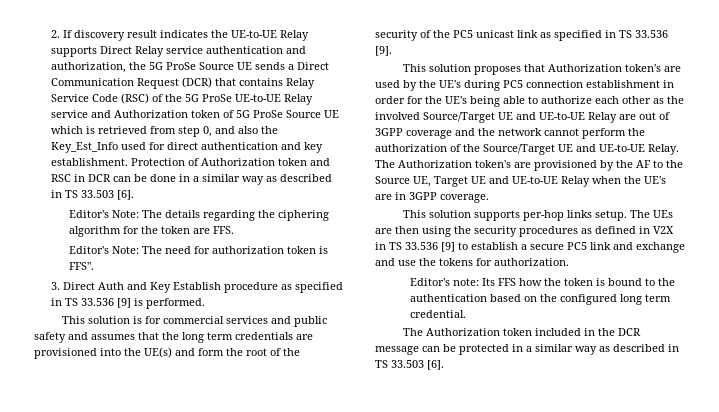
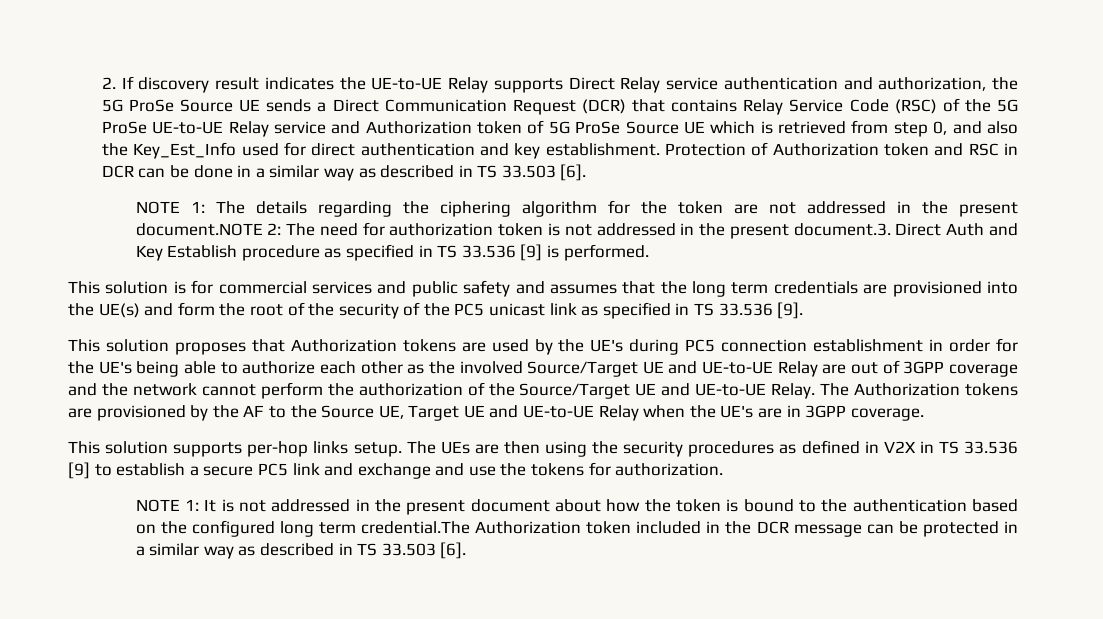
[68,210,139,218] Editor's Note: -> [135,201,205,214] NOTE 1:
[212,226,234,234] [68,246,139,254] FFS. // Editor's Note: -> [768,201,1019,217] [135,223,282,236] not addressed in the present document.NOTE 2:
[68,262,94,270] [51,282,61,290] FFS". // 3. -> [564,223,891,239] not addressed in the present document.3.
[625,64,662,72] token's -> [402,339,456,352] tokens
[475,160,511,168] token's -> [965,383,1018,396] tokens
[409,278,516,286] Editor's note: Its FFS -> [135,499,601,515] NOTE 1: It is not addressed in the present document about
[409,310,466,318] [403,328,424,336] credential. // The -> [361,521,471,534] credential.The

